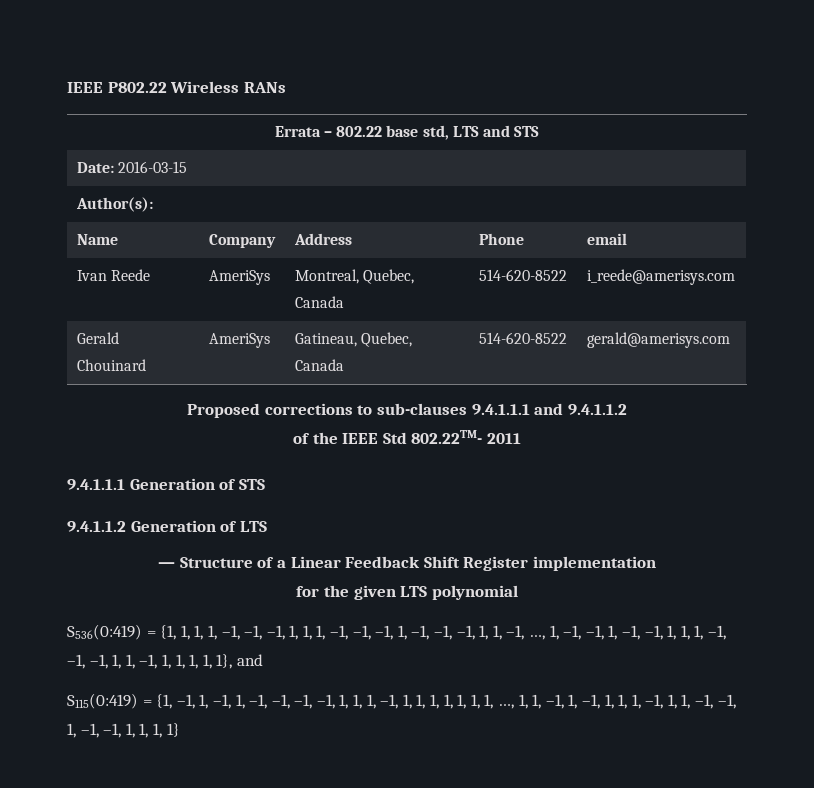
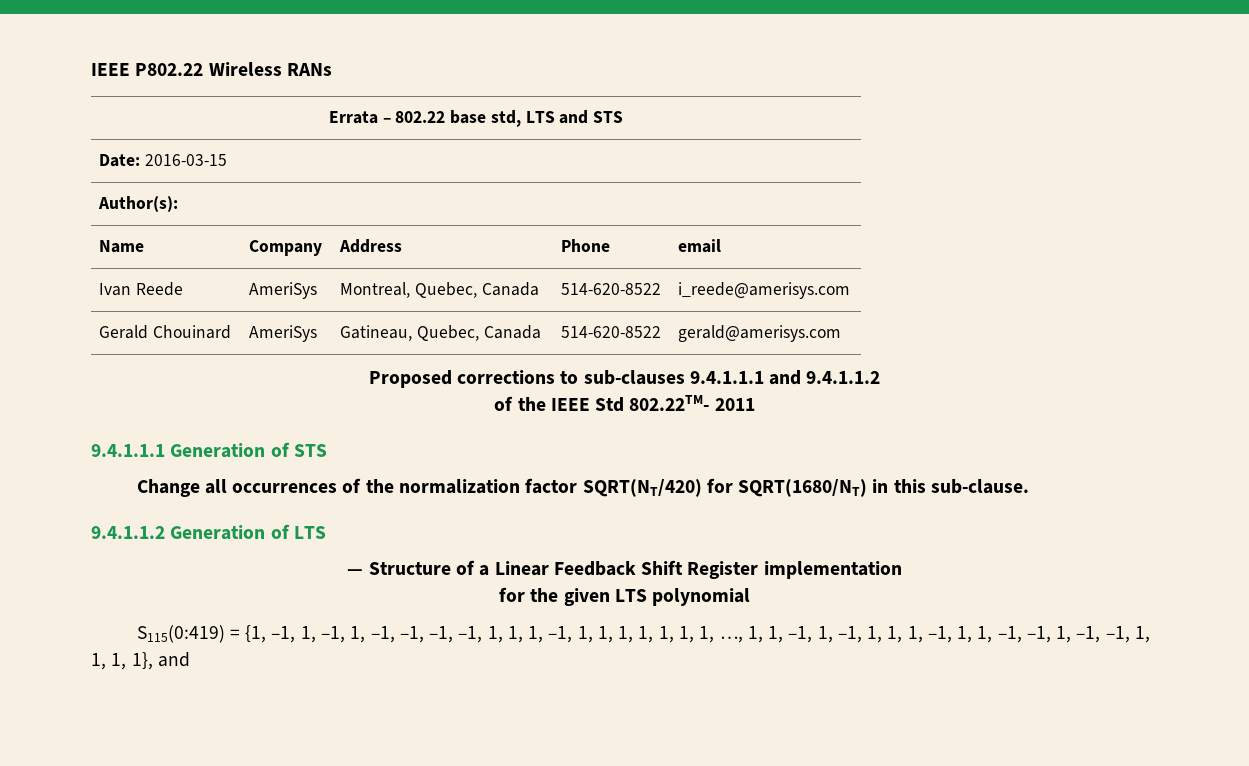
(265, 484) none -> [136,478,1029,497] // Change all occurrences of the normalization factor SQRT(NT/420) for SQRT(1680/NT) in this sub-clause.
[67,624,726,640] [67,654,263,669] // S536(0:419) = {1, 1, 1, 1, –1, –1, –1, 1, 1, 1, –1, –1, –1, 1, –1, –1, –1, 1, 1, –1, …, 1, –1, –1, 1, –1, –1, 1, 1, 1, –1, –1, –1, 1, 1, –1, 1, 1, 1, 1, 1}, and -> (751, 597) none
[166,723,180,737] 1} -> [131,652,190,670] 1}, and

